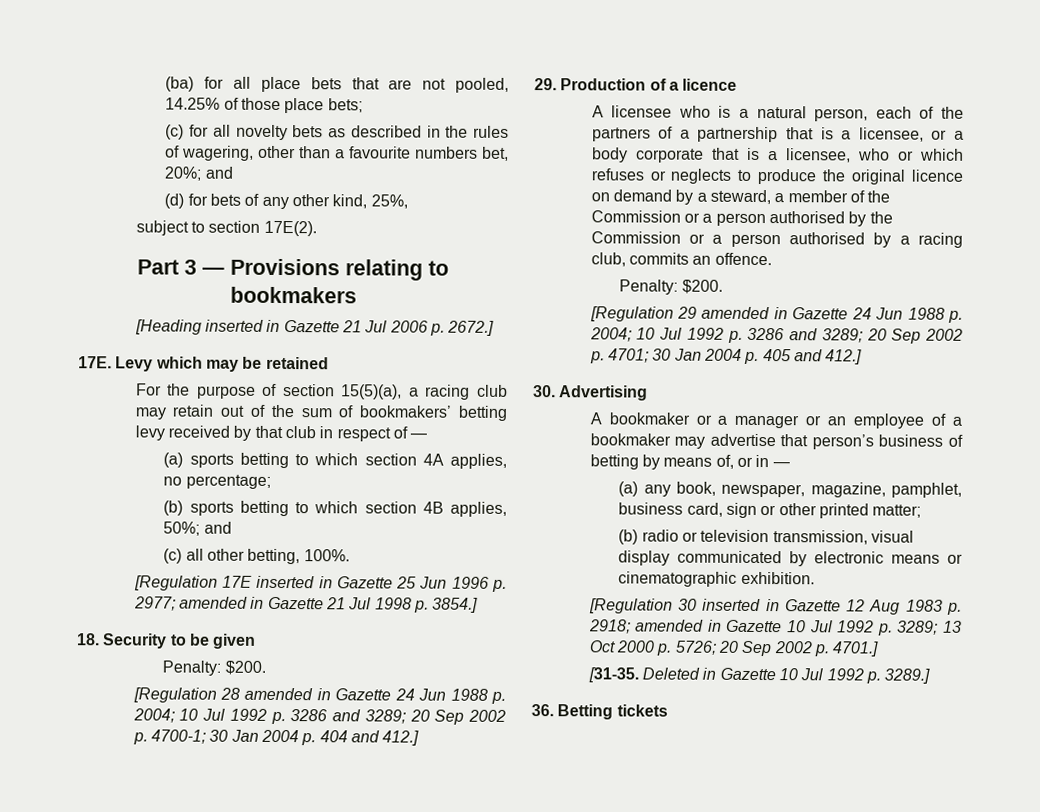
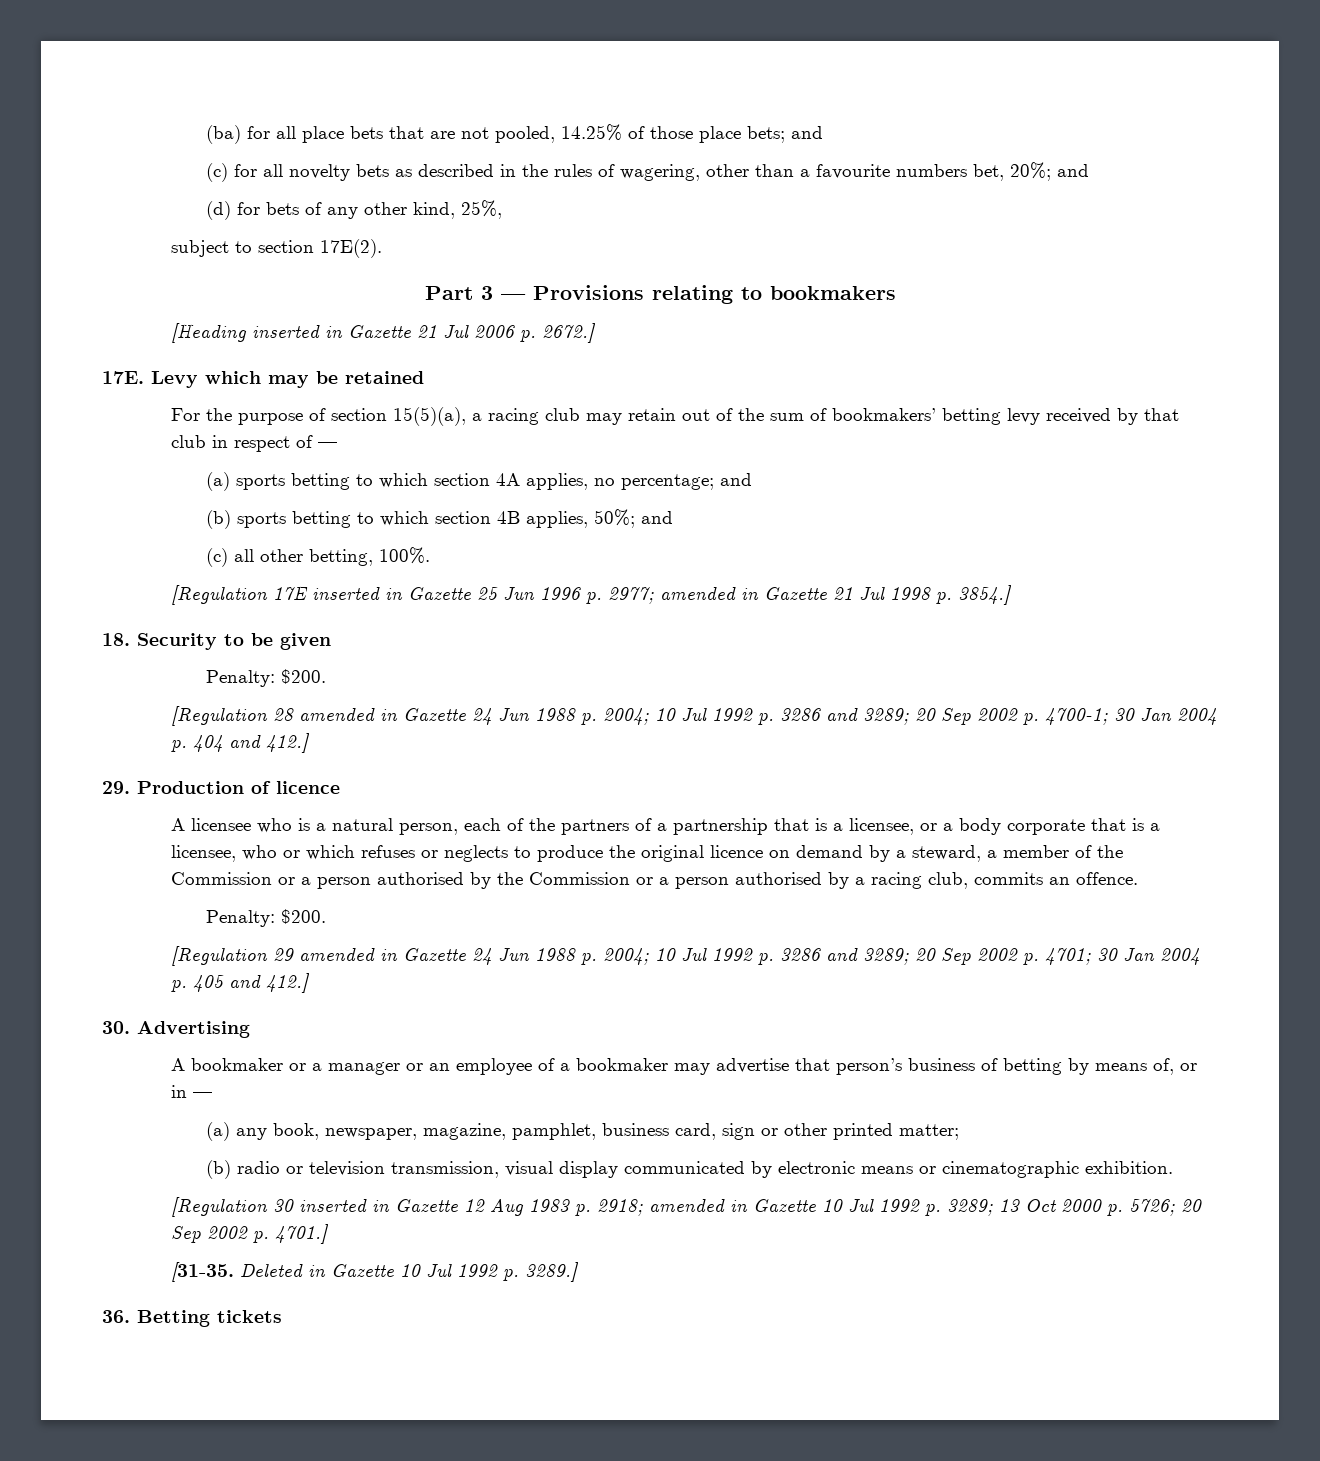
(363, 105) none -> [790,126,823,139] and
(271, 481) none -> [719,473,752,486] and
[668,81,679,91] a -> (271, 787) none

